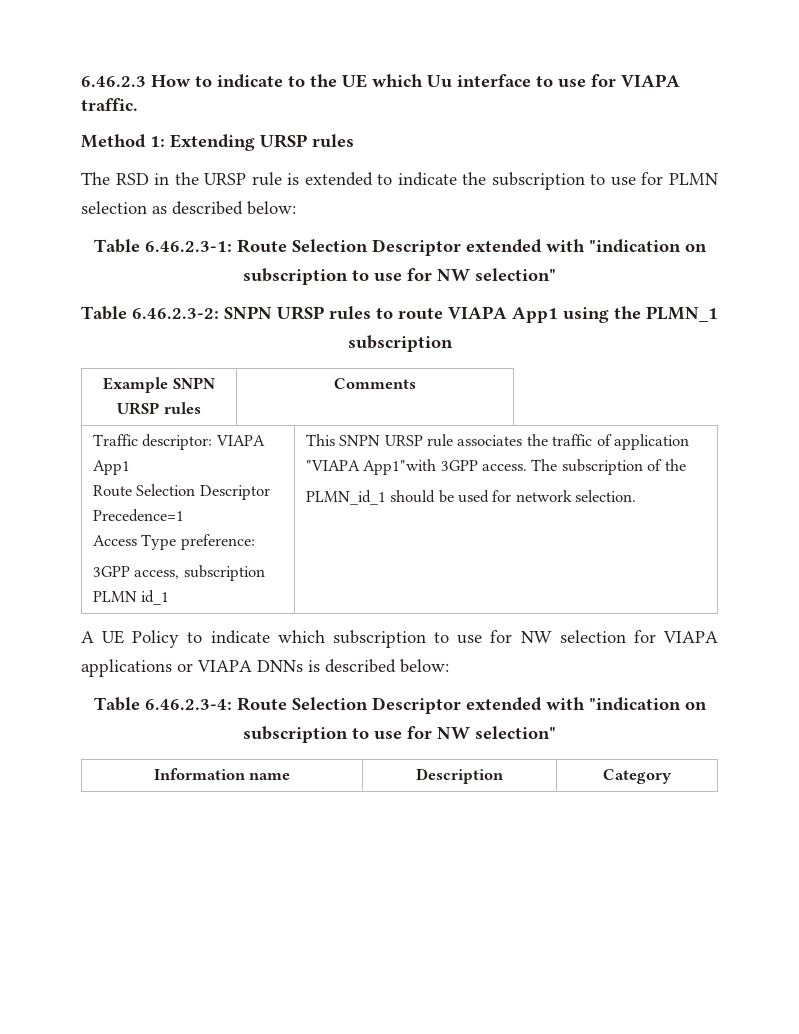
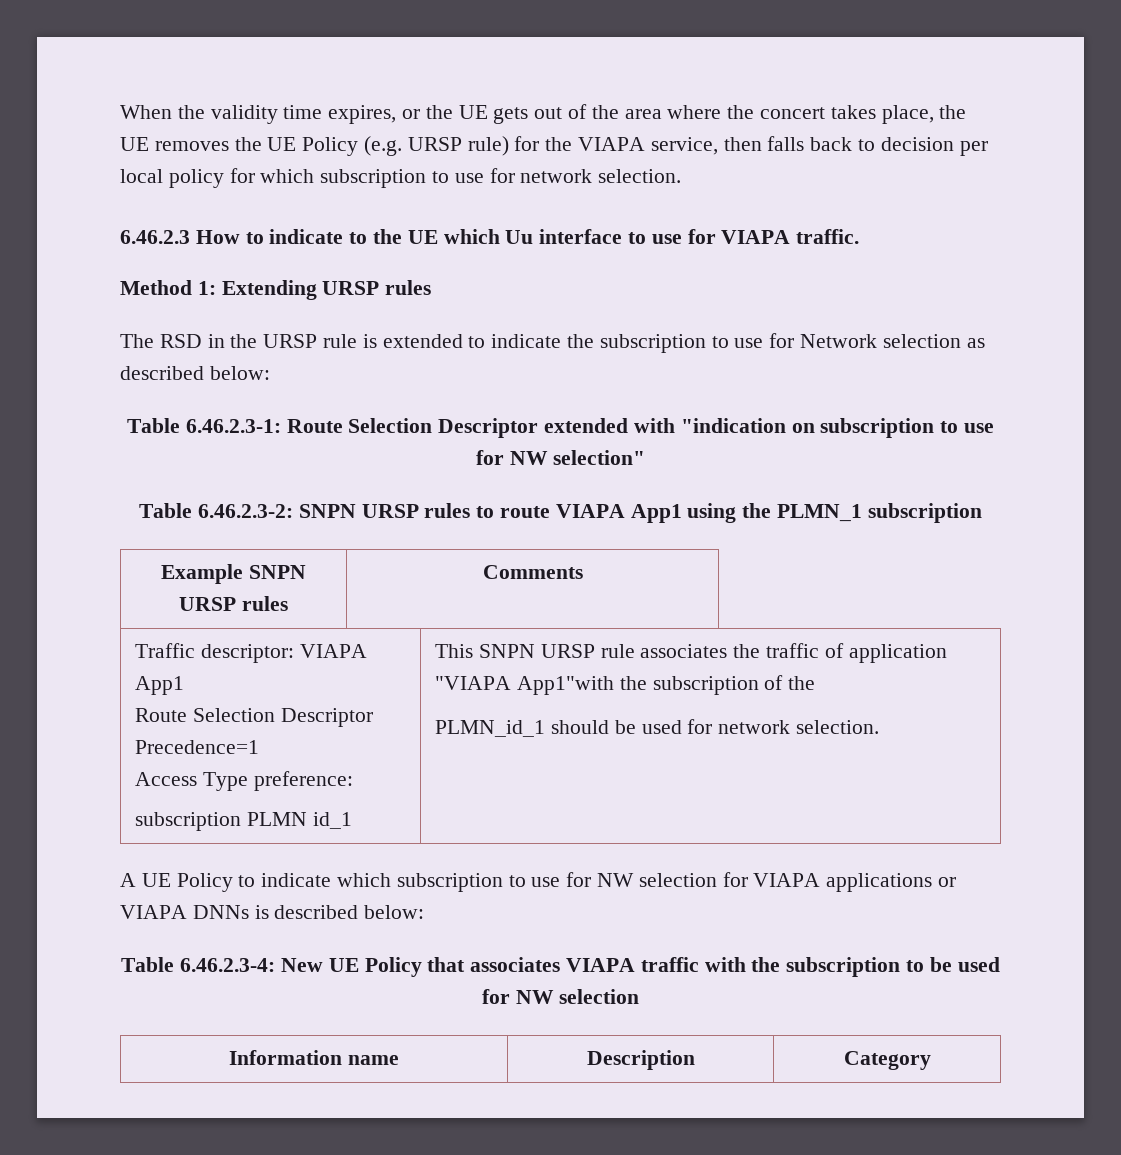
(81, 81) none -> [120,104,967,124] [120,136,988,156] [120,168,682,188] When the validity time expires, or the UE gets out of the area where the concert takes place, the UE removes the UE Policy (e.g. URSP rule) for the VIAPA service, then falls back to decision per local policy for which subscription to use for network selection. //
[669,173,718,185] PLMN -> [800,334,878,348] Network
[92,566,180,579] 3GPP access, -> (353, 781) none
[440,459,558,471] 3GPP access. The -> [619,676,647,690] the
[236,697,707,714] [243,726,556,743] Route Selection Descriptor extended with "indication on subscription to use for NW selection" -> [280,957,1000,977] [481,989,640,1004] New UE Policy that associates VIAPA traffic with the subscription to be used for NW selection

